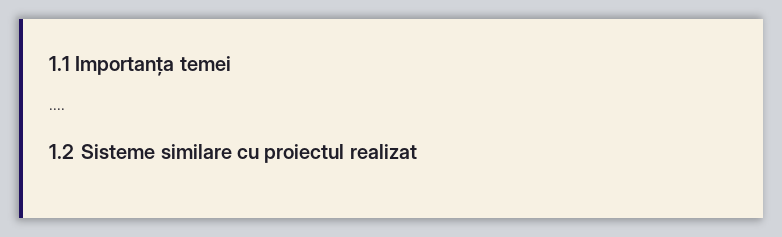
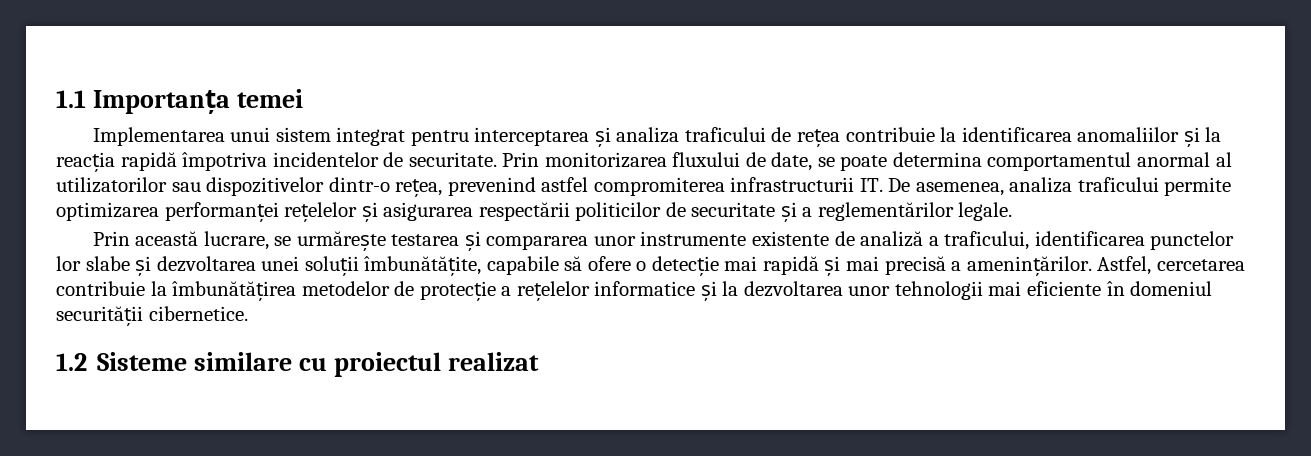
[49,108,65,110] .... -> [92,127,1222,147] [56,152,1232,172] [56,177,1232,197] [56,202,1013,222] [92,231,1235,251] [56,256,1245,276] [56,281,1213,301] [56,306,248,326] Implementarea unui sistem integrat pentru interceptarea și analiza traficului de rețea contribuie la identificarea anomaliilor și la reacția rapidă împotriva incidentelor de securitate. Prin monitorizarea fluxului de date, se poate determina comportamentul anormal al utilizatorilor sau dispozitivelor dintr-o rețea, prevenind astfel compromiterea infrastructurii IT. De asemenea, analiza traficului permite optimizarea performanței rețelelor și asigurarea respectării politicilor de securitate și a reglementărilor legale. // Prin această lucrare, se urmărește testarea și compararea unor instrumente existente de analiză a traficului, identificarea punctelor lor slabe și dezvoltarea unei soluții îmbunătățite, capabile să ofere o detecție mai rapidă și mai precisă a amenințărilor. Astfel, cercetarea contribuie la îmbunătățirea metodelor de protecție a rețelelor informatice și la dezvoltarea unor tehnologii mai eficiente în domeniul securității cibernetice.

